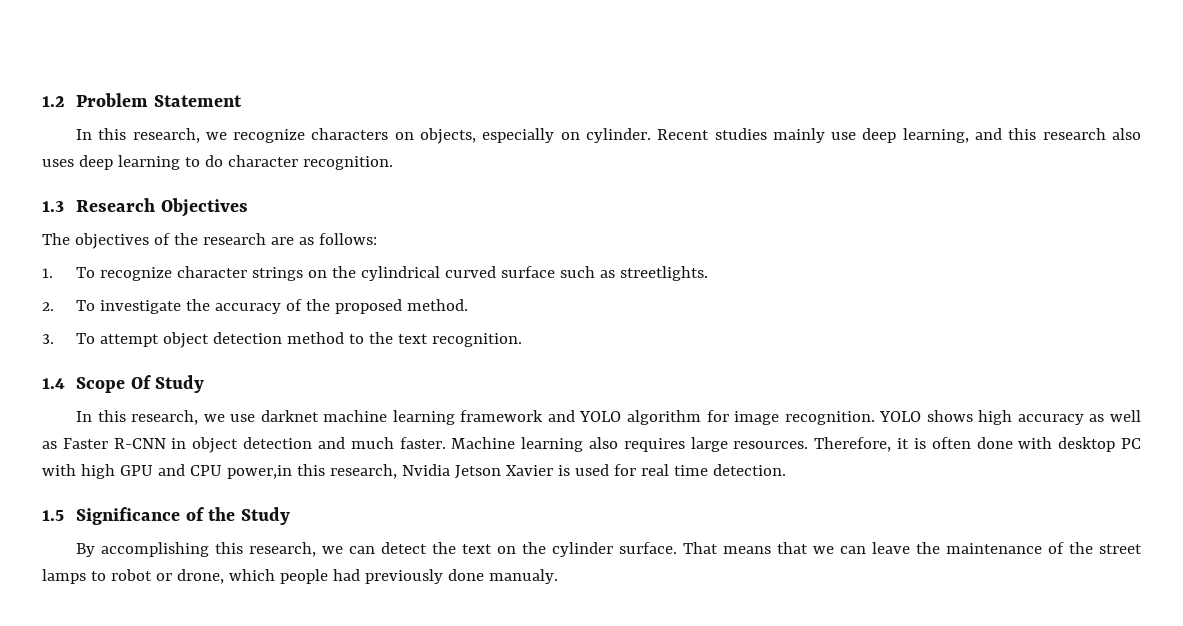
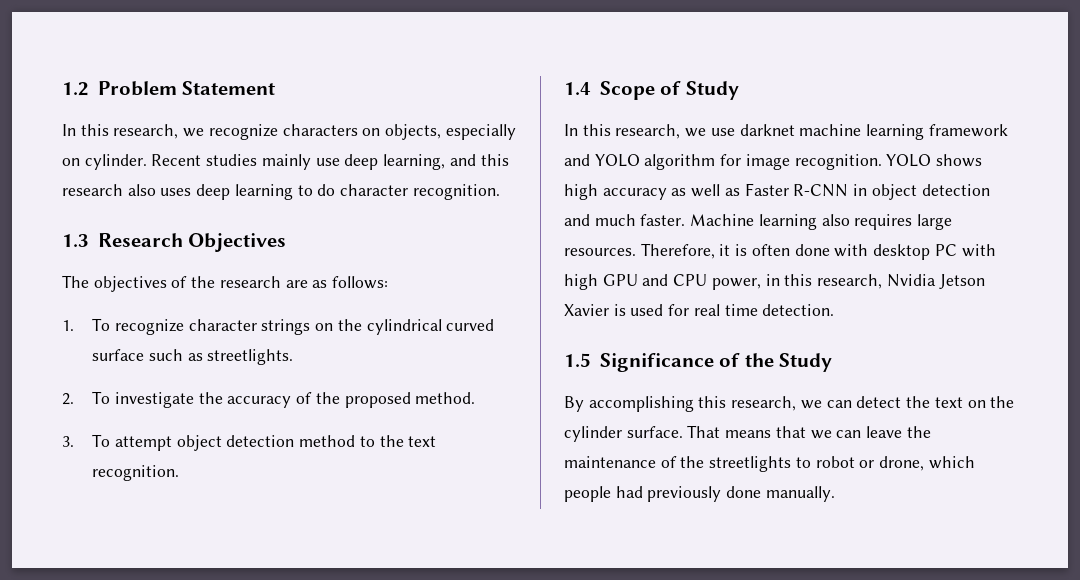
[130,375,152,389] Of -> [660,81,682,95] of
[226,465,292,479] power,in -> [711,274,780,290] power, in
[1098,544,1142,554] [42,569,86,584] street lamps -> [709,456,792,472] streetlights
[488,569,558,584] manualy. -> [765,486,835,502] manually.

